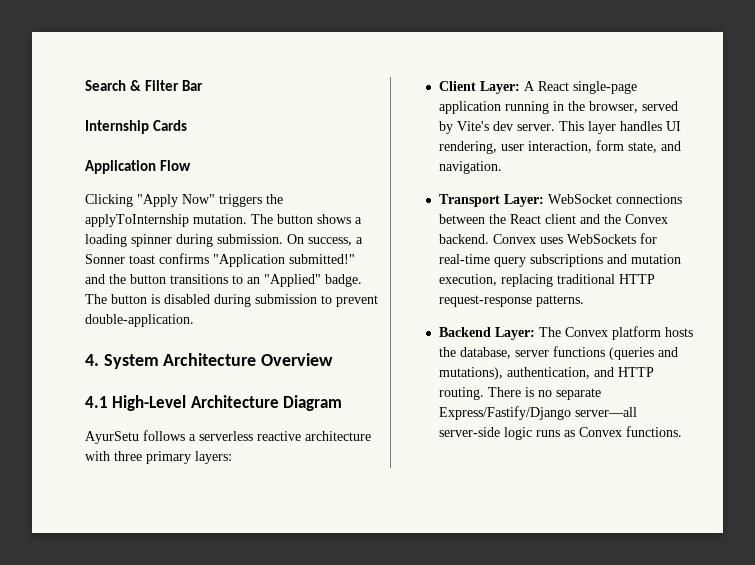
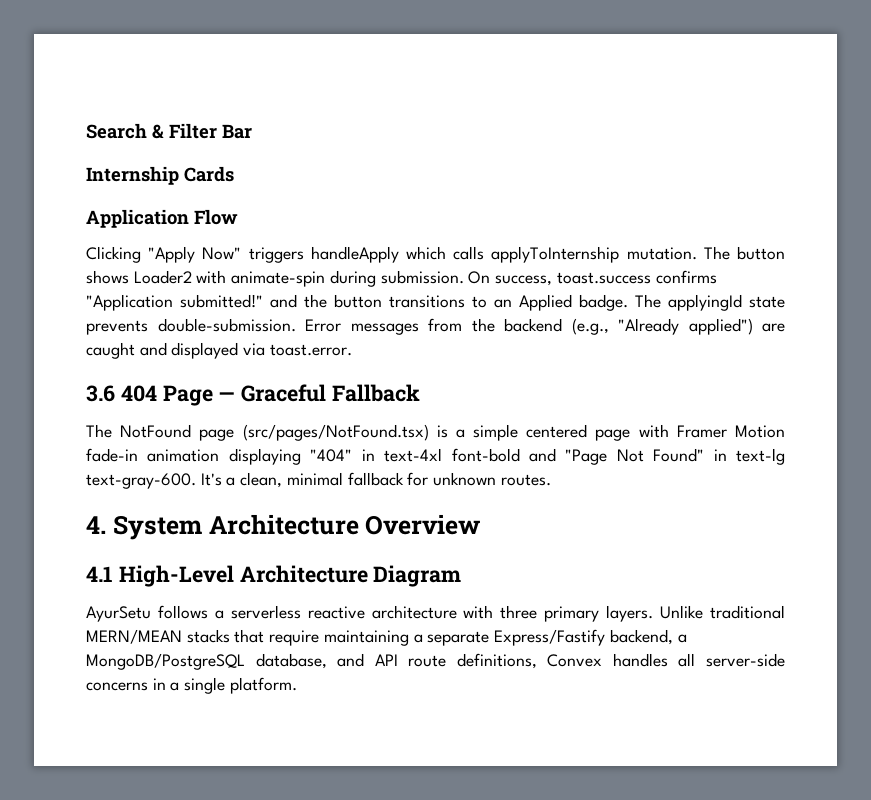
[266,194,283,204] the -> [310,246,485,263] handleApply which calls
[355,217,362,224] [85,234,172,247] a loading spinner -> [133,270,326,287] Loader2 with animate-spin
[356,237,363,244] [85,254,155,264] a Sonner toast -> [556,272,651,284] toast.success
[264,274,321,287] "Applied" -> [519,294,572,311] Applied
[111,294,378,307] [85,314,194,327] button is disabled during submission to prevent double-application. -> [668,294,785,311] [86,318,785,335] [86,342,352,359] [86,384,421,406] [86,424,785,441] [86,448,785,465] [86,472,551,489] applyingId state prevents double-submission. Error messages from the backend (e.g., "Already applied") are caught and displayed via toast.error. // 3.6 404 Page — Graceful Fallback // The NotFound page (src/pages/NotFound.tsx) is a simple centered page with Framer Motion fade-in animation displaying "404" in text-4xl font-bold and "Page Not Found" in text-lg text-gray-600. It's a clean, minimal fallback for unknown routes.
[195,451,232,464] [438,81,637,94] [438,101,678,114] [438,121,681,134] [438,140,681,154] [438,161,502,174] [438,194,682,207] [438,214,668,224] [438,233,657,244] [438,254,681,267] [438,274,655,287] [438,295,584,307] [438,326,693,340] [438,346,678,360] [438,367,654,380] [438,387,601,400] [438,406,637,420] [438,426,682,440] layers: // Client Layer: A React single-page application running in the browser, served by Vite's dev server. This layer handles UI rendering, user interaction, form state, and navigation. // Transport Layer: WebSocket connections between the React client and the Convex backend. Convex uses WebSockets for real-time query subscriptions and mutation execution, replacing traditional HTTP request-response patterns. // Backend Layer: The Convex platform hosts the database, server functions (queries and mutations), authentication, and HTTP routing. There is no separate Express/Fastify/Django server—all server-side logic runs as Convex functions. -> [606,605,785,622] [86,629,687,646] [86,653,785,670] [86,677,297,694] layers. Unlike traditional MERN/MEAN stacks that require maintaining a separate Express/Fastify backend, a MongoDB/PostgreSQL database, and API route definitions, Convex handles all server-side concerns in a single platform.

